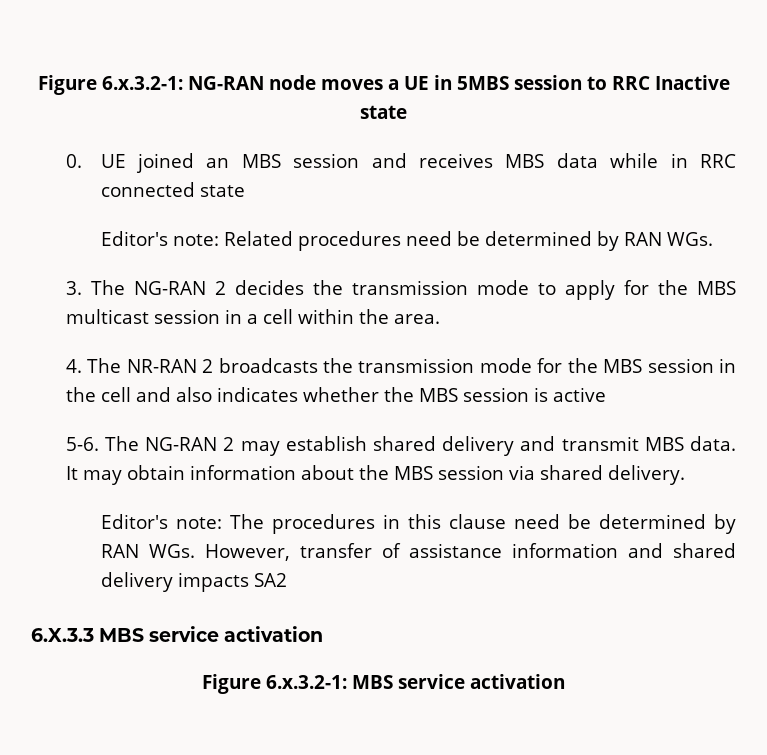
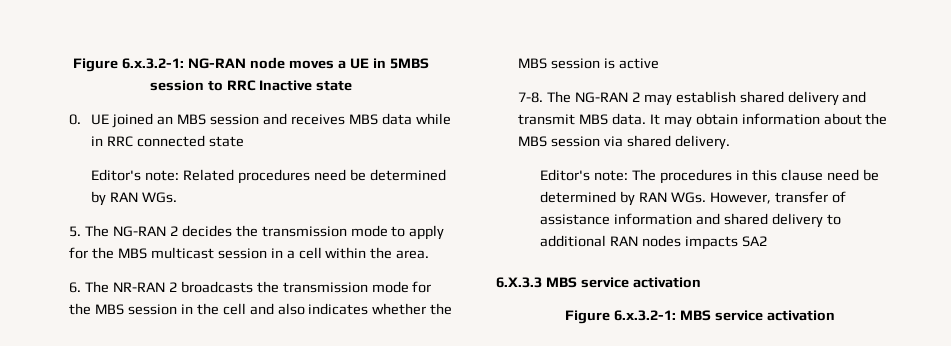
[65,281,82,295] 3. -> [69,226,82,237] 5.
[65,359,82,373] 4. -> [69,282,82,293] 6.
[65,437,99,451] 5-6. -> [518,92,544,103] 7-8.
(173, 582) none -> [826,214,841,225] [540,235,682,247] to additional RAN nodes

